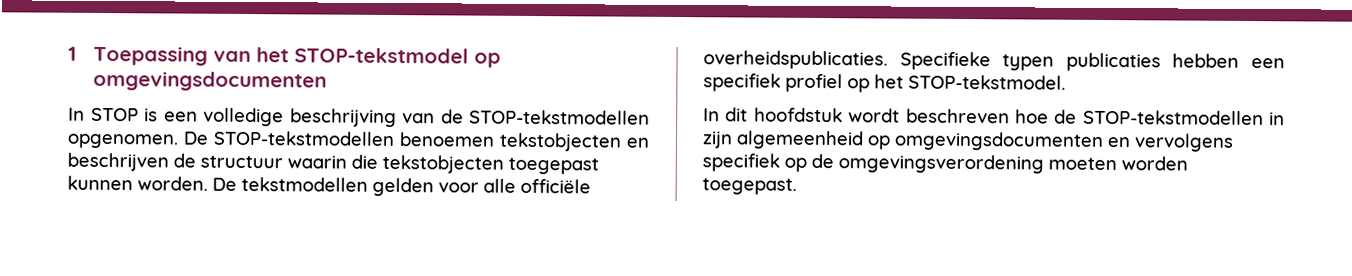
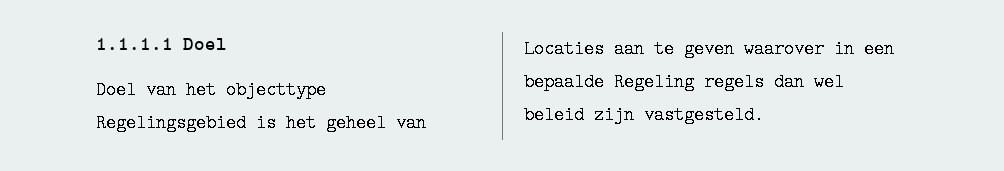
[68,45,501,68] [92,70,327,92] [68,107,650,128] [67,130,650,152] [67,152,599,175] [67,175,591,197] [703,50,1285,72] [703,73,1066,93] [703,107,1285,126] [702,130,1234,152] [702,153,1188,174] [702,178,797,195] 1 Toepassing van het STOP-tekstmodel op omgevingsdocumenten // In STOP is een volledige beschrijving van de STOP-tekstmodellen opgenomen. De STOP-tekstmodellen benoemen tekstobjecten en beschrijven de structuur waarin die tekstobjecten toegepast kunnen worden. De tekstmodellen gelden voor alle officiële overheidspublicaties. Specifieke typen publicaties hebben een specifiek profiel op het STOP-tekstmodel. // In dit hoofdstuk wordt beschreven hoe de STOP-tekstmodellen in zijn algemeenheid op omgevingsdocumenten en vervolgens specifiek op de omgevingsverordening moeten worden toegepast. -> [96,38,227,50] [96,81,326,99] [96,114,426,132] [524,40,894,58] [524,73,844,91] [524,106,764,124] 1.1.1.1 Doel // Doel van het objecttype Regelingsgebied is het geheel van Locaties aan te geven waarover in een bepaalde Regeling regels dan wel beleid zijn vastgesteld.

